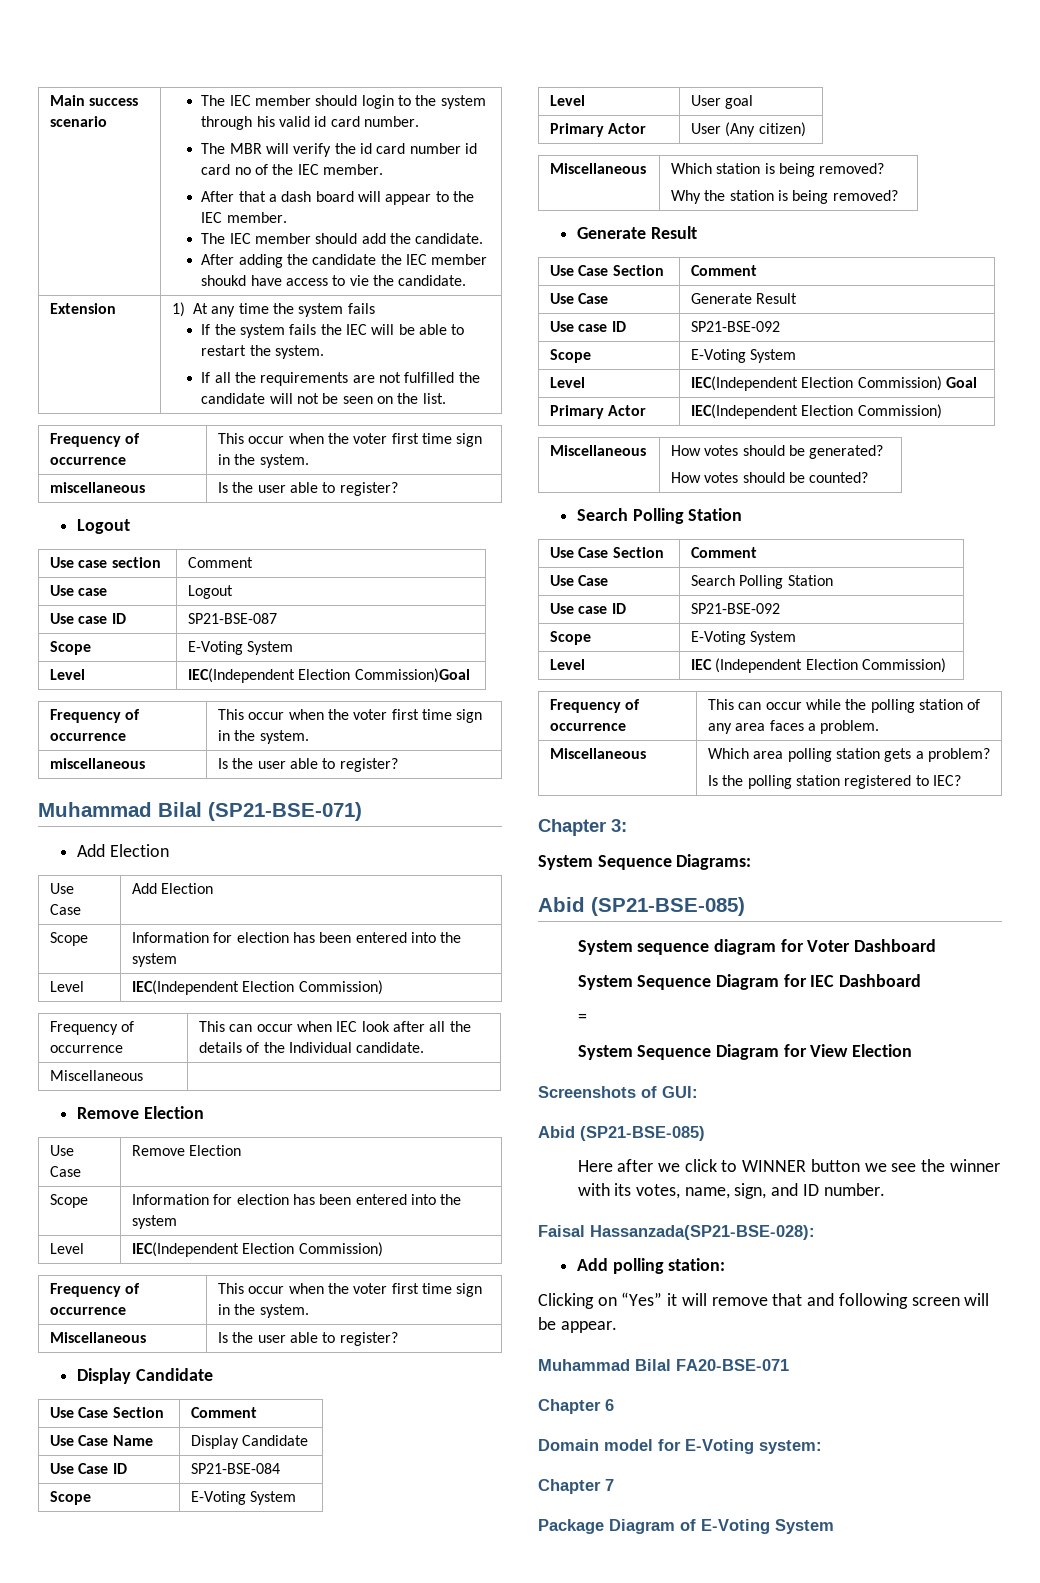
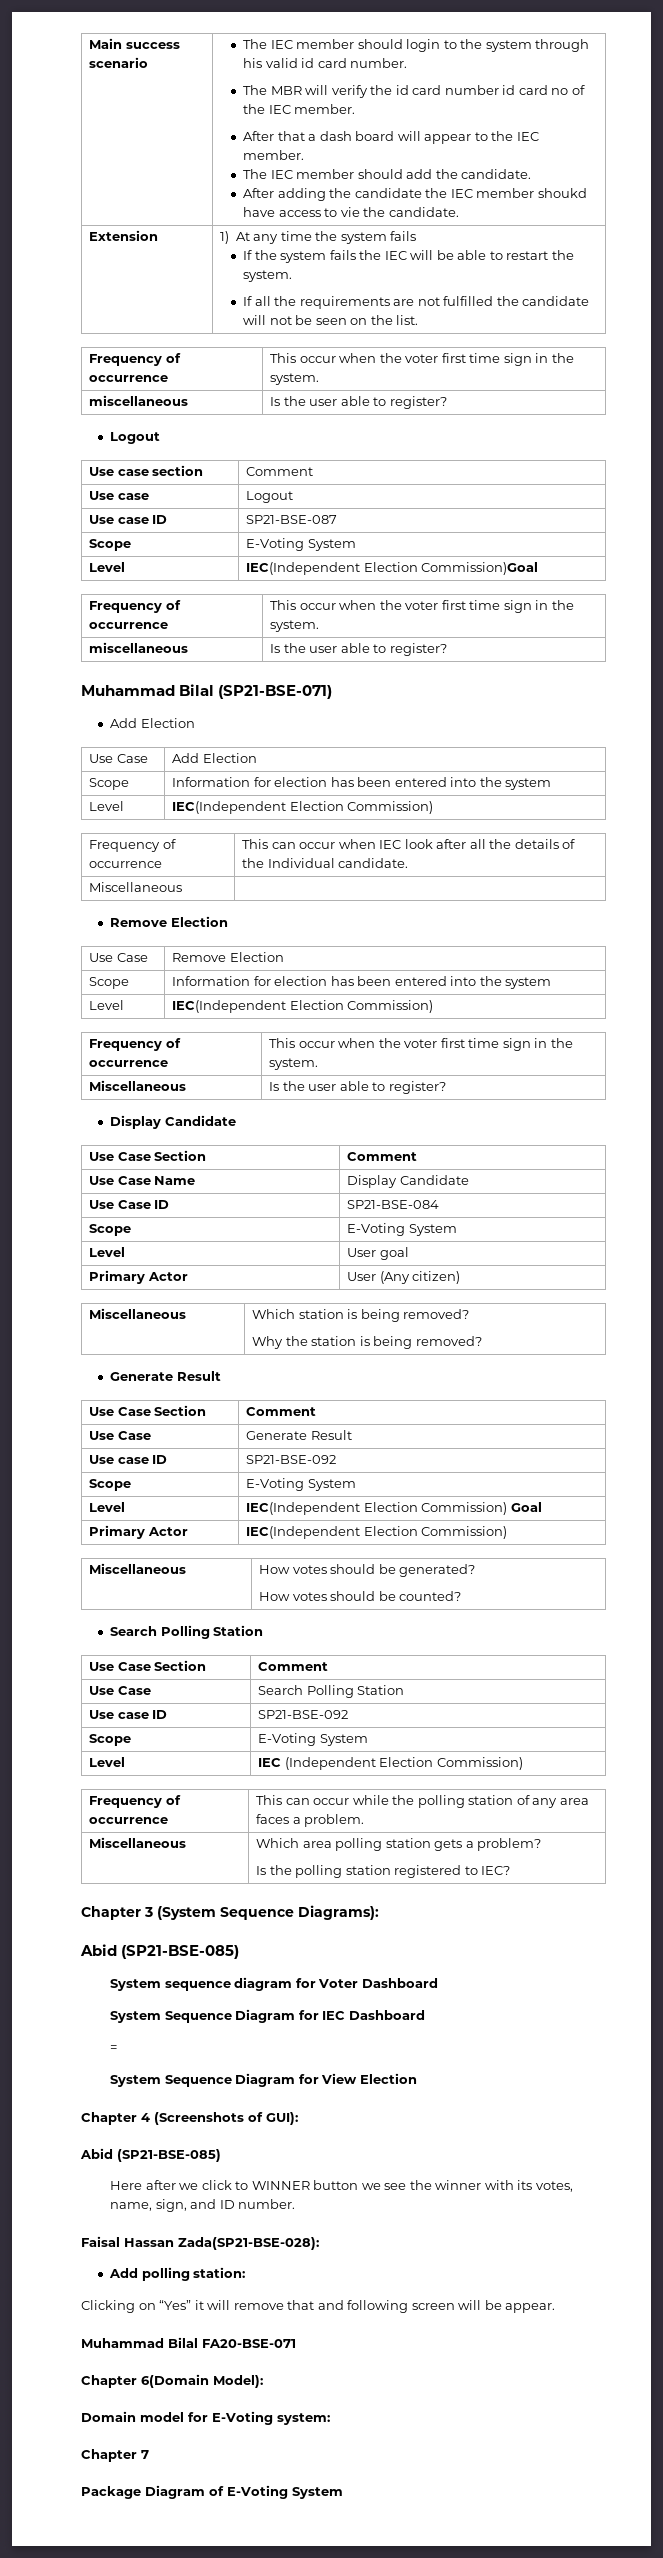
[611,819,627,832] [538,854,752,870] 3: // System Sequence Diagrams: -> [144,1905,379,1920] 3 (System Sequence Diagrams):
[538,1086,698,1098] Screenshots of GUI: -> [81,2112,298,2125] Chapter 4 (Screenshots of GUI):
[590,1225,815,1240] Hassanzada(SP21-BSE-028): -> [124,2237,319,2250] Hassan Zada(SP21-BSE-028):
[605,1399,614,1411] 6 -> [141,2374,263,2388] 6(Domain Model):

